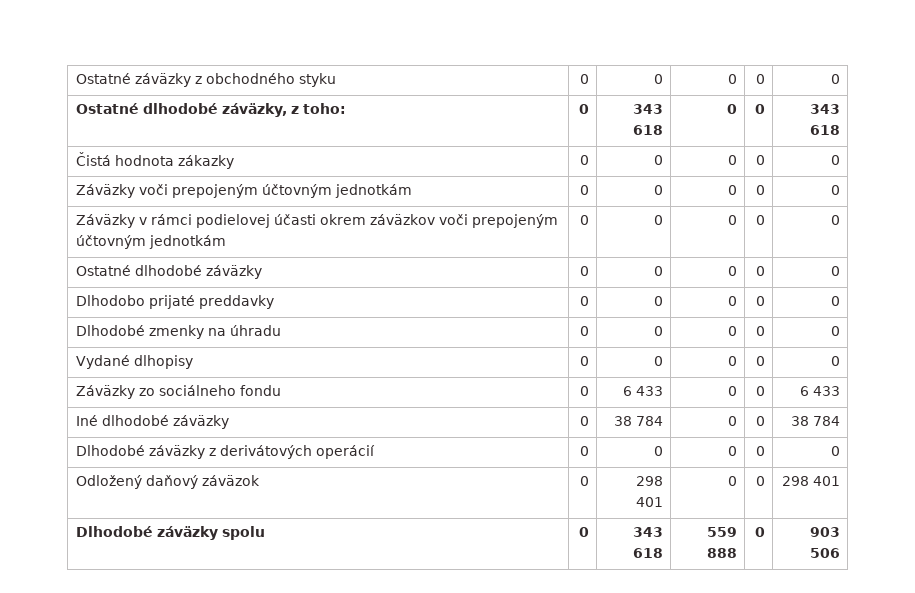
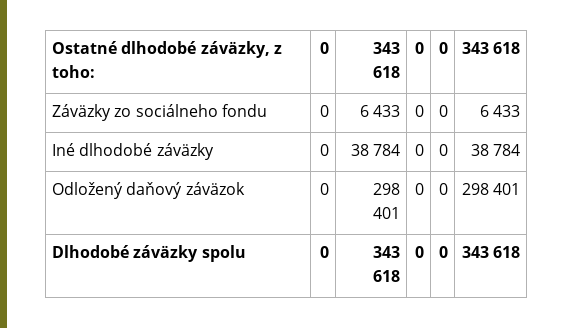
[75,73,336,87] [579,74,589,84] [653,74,663,84] [727,74,737,84] [755,74,765,84] [830,74,840,84] [75,103,139,114] Ostatné záväzky z obchodného styku | 0 | 0 | 0 | 0 | 0 // Ostatné -> [52,41,118,54] Ostatné
[75,152,234,169] [579,155,589,165] [653,155,663,165] [727,155,737,165] [755,155,765,165] [830,155,840,165] [75,184,412,198] [579,185,589,195] [653,185,663,195] [727,185,737,195] [755,185,765,195] [830,185,840,195] [75,214,558,228] [75,235,226,249] [579,215,589,225] [653,215,663,225] [727,215,737,225] [755,215,765,225] [830,215,840,225] [75,265,262,279] [579,266,589,276] [653,266,663,276] [727,266,737,276] [755,266,765,276] [830,266,840,276] [75,295,274,309] [579,296,589,306] [653,296,663,306] [727,296,737,306] [755,296,765,306] [830,296,840,306] [75,325,281,339] [579,326,589,336] [653,326,663,336] [727,326,737,336] [755,326,765,336] [830,326,840,336] [75,355,193,369] [579,356,589,366] [653,356,663,366] [727,356,737,366] [755,356,765,366] [830,356,840,366] // Čistá hodnota zákazky | 0 | 0 | 0 | 0 | 0 // Záväzky voči prepojeným účtovným jednotkám | 0 | 0 | 0 | 0 | 0 // Záväzky v rámci podielovej účasti okrem záväzkov voči prepojeným účtovným jednotkám | 0 | 0 | 0 | 0 | 0 // Ostatné dlhodobé záväzky | 0 | 0 | 0 | 0 | 0 // Dlhodobo prijaté preddavky | 0 | 0 | 0 | 0 | 0 // Dlhodobé zmenky na úhradu | 0 | 0 | 0 | 0 | 0 // Vydané dlhopisy | 0 | 0 | 0 | 0 | 0 -> (520, 48) none
[75,445,375,459] [579,446,589,456] [653,446,663,456] [727,446,737,456] [755,446,765,456] [830,446,840,456] // Dlhodobé záväzky z derivátových operácií | 0 | 0 | 0 | 0 | 0 -> (520, 150) none
[706,527,737,537] [706,548,737,558] [754,527,765,537] [809,527,840,537] [809,548,840,558] 559 888 | 0 | 903 506 -> [414,246,424,258] [438,246,448,258] [461,246,520,258] 0 | 0 | 343 618

